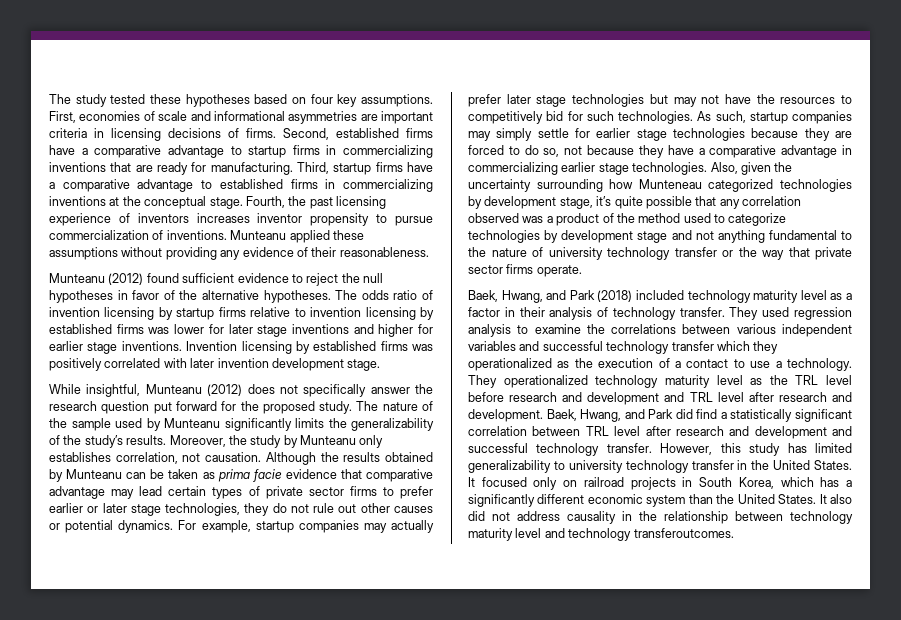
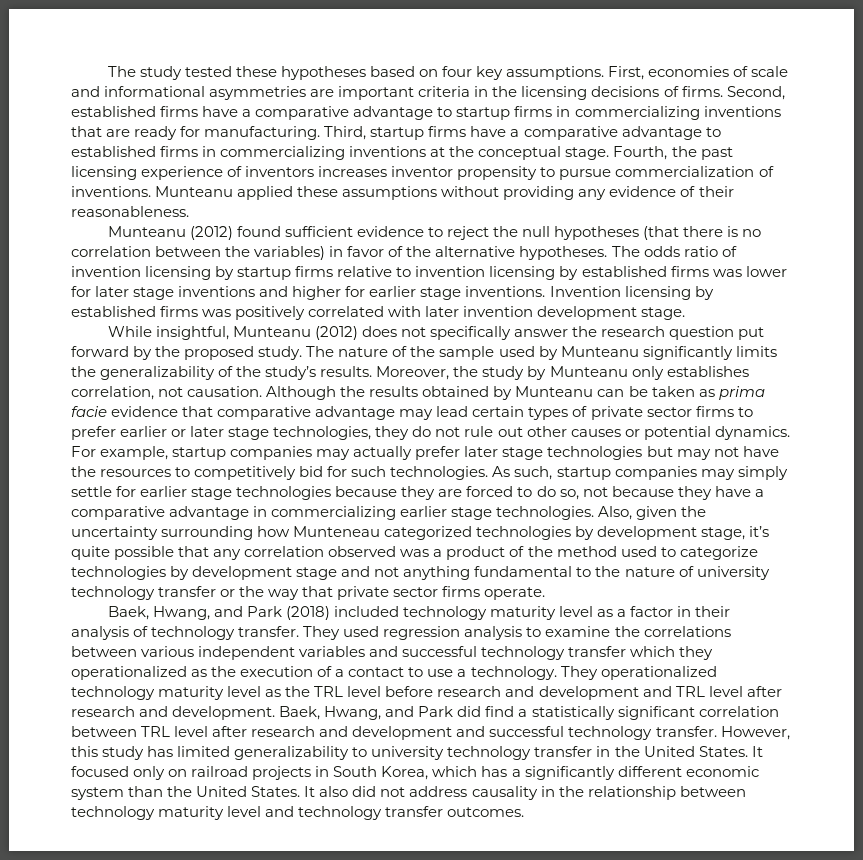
(104, 133) none -> [492,86,518,97] the
(113, 296) none -> [643,226,762,240] [71,246,326,260] (that there is no correlation between the variables)
[221,401,237,411] for -> [133,346,153,360] by
[633,528,734,538] transferoutcomes. -> [385,806,525,817] transfer outcomes.

